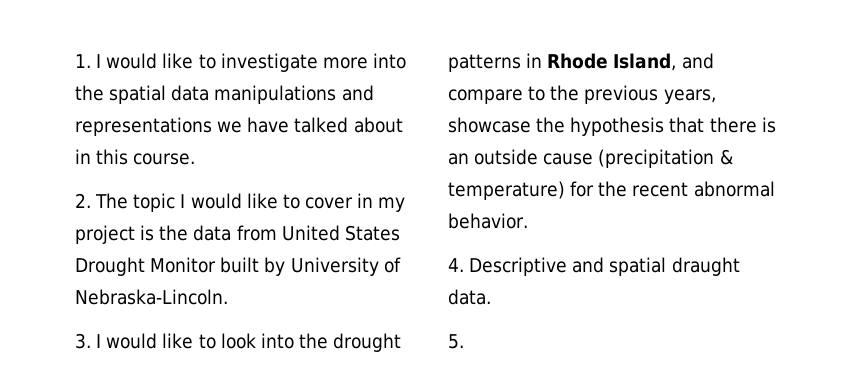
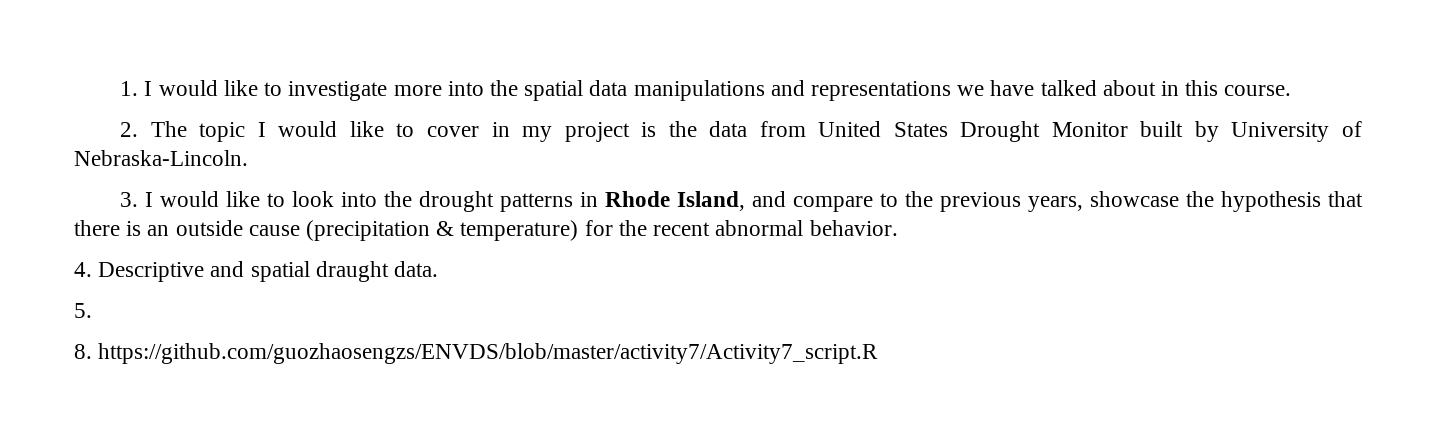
(464, 341) none -> [74,343,879,364] // 8. https://github.com/guozhaosengzs/ENVDS/blob/master/activity7/Activity7_script.R

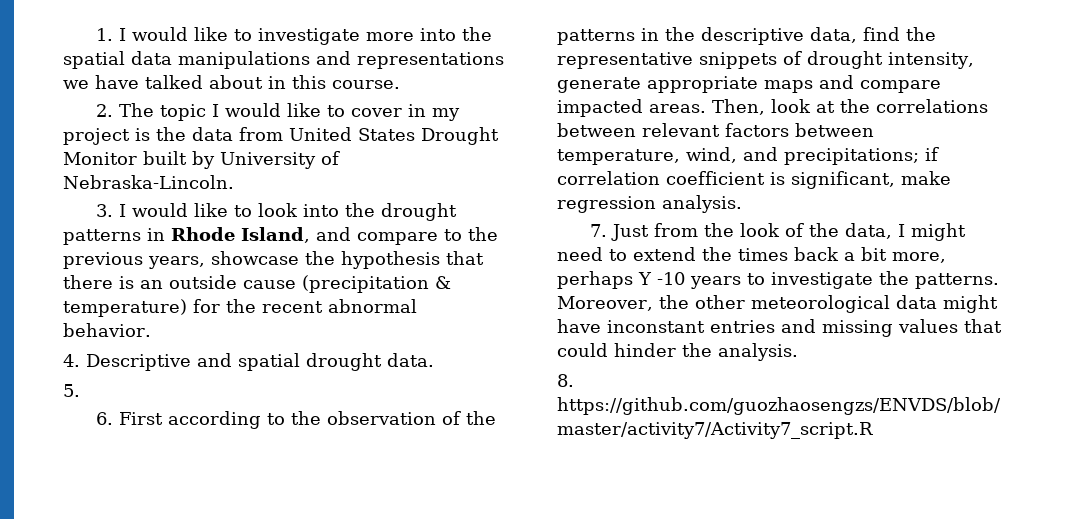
[315,261,389,282] draught -> [306,353,382,371] drought
(92, 310) none -> [96,411,497,429] [557,27,936,45] [557,51,974,69] [557,75,941,93] [557,99,988,117] [557,123,874,137] [557,147,939,165] [557,171,951,189] [557,195,742,213] [590,223,967,241] [557,247,946,263] [557,271,999,289] [557,295,998,313] [557,319,1002,337] [557,343,798,361] // 6. First according to the observation of the patterns in the descriptive data, find the representative snippets of drought intensity, generate appropriate maps and compare impacted areas. Then, look at the correlations between relevant factors between temperature, wind, and precipitations; if correlation coefficient is significant, make regression analysis. // 7. Just from the look of the data, I might need to extend the times back a bit more, perhaps Y -10 years to investigate the patterns. Moreover, the other meteorological data might have inconstant entries and missing values that could hinder the analysis.

